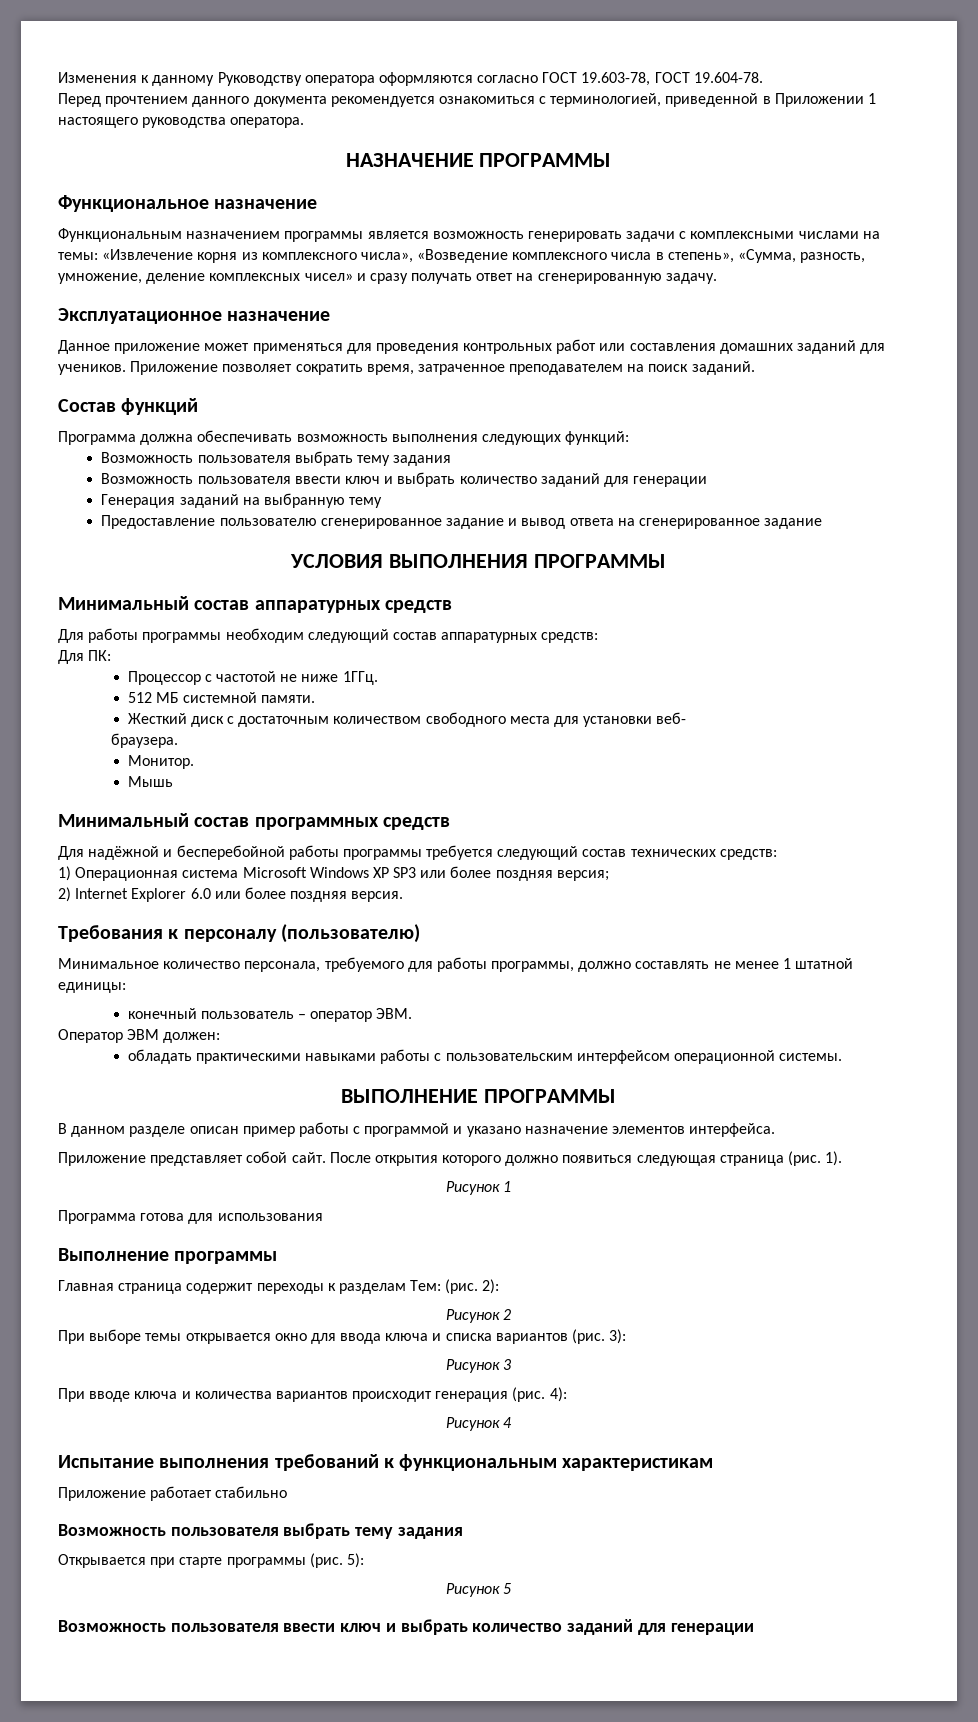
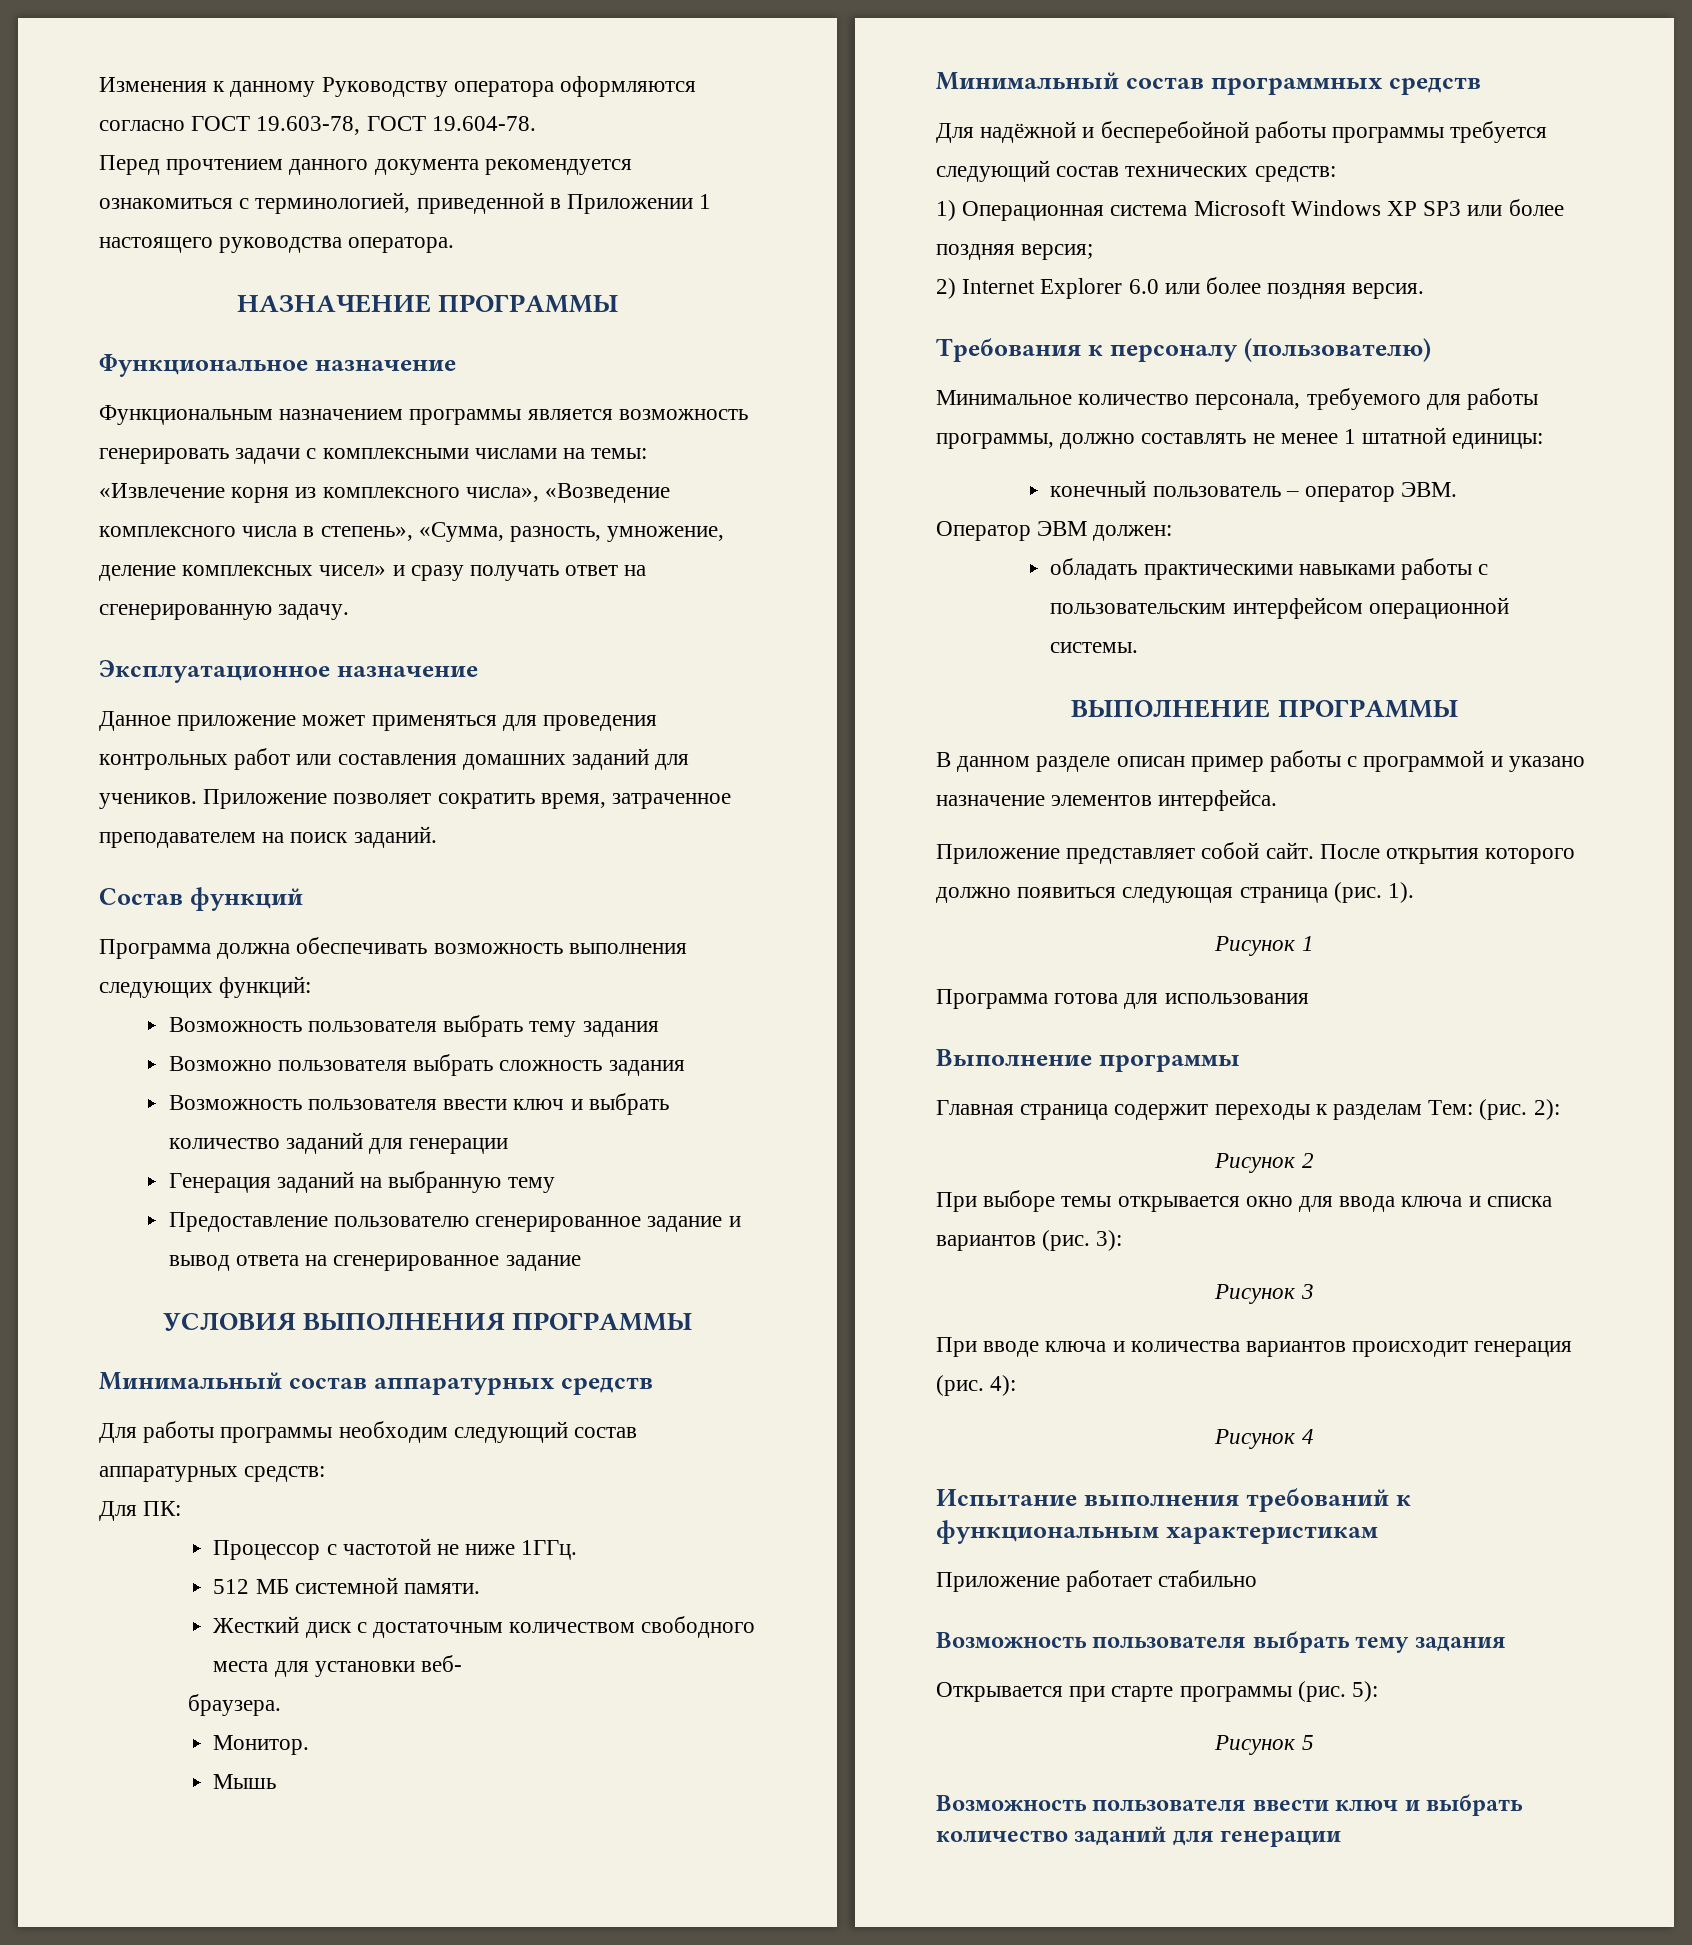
(452, 460) none -> [168,1054,685,1076] // Возможно пользователя выбрать сложность задания

